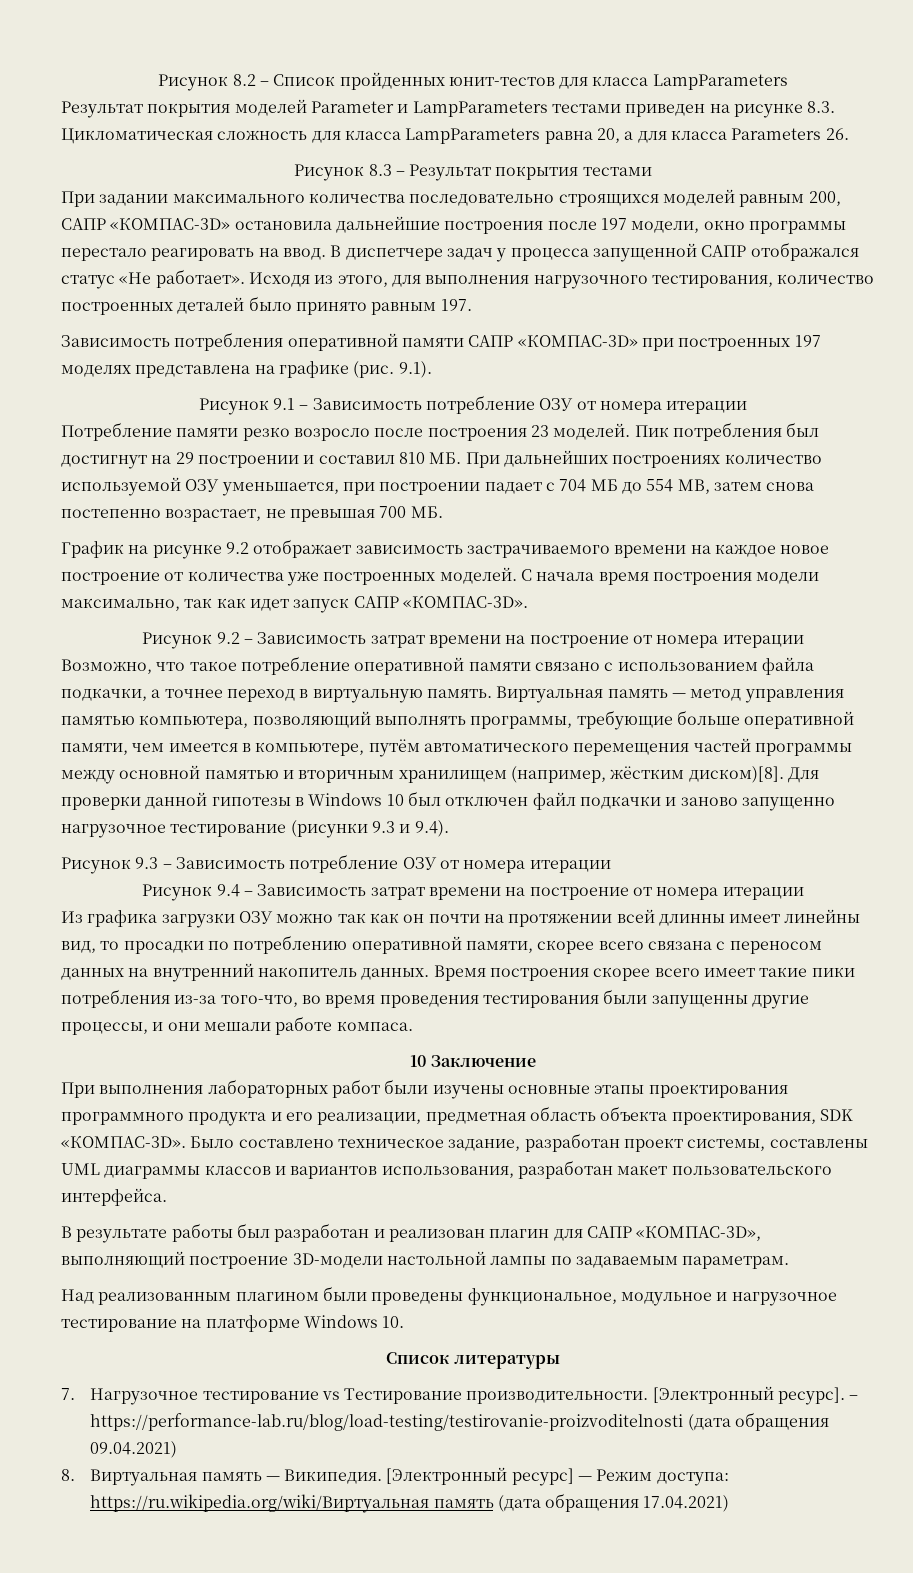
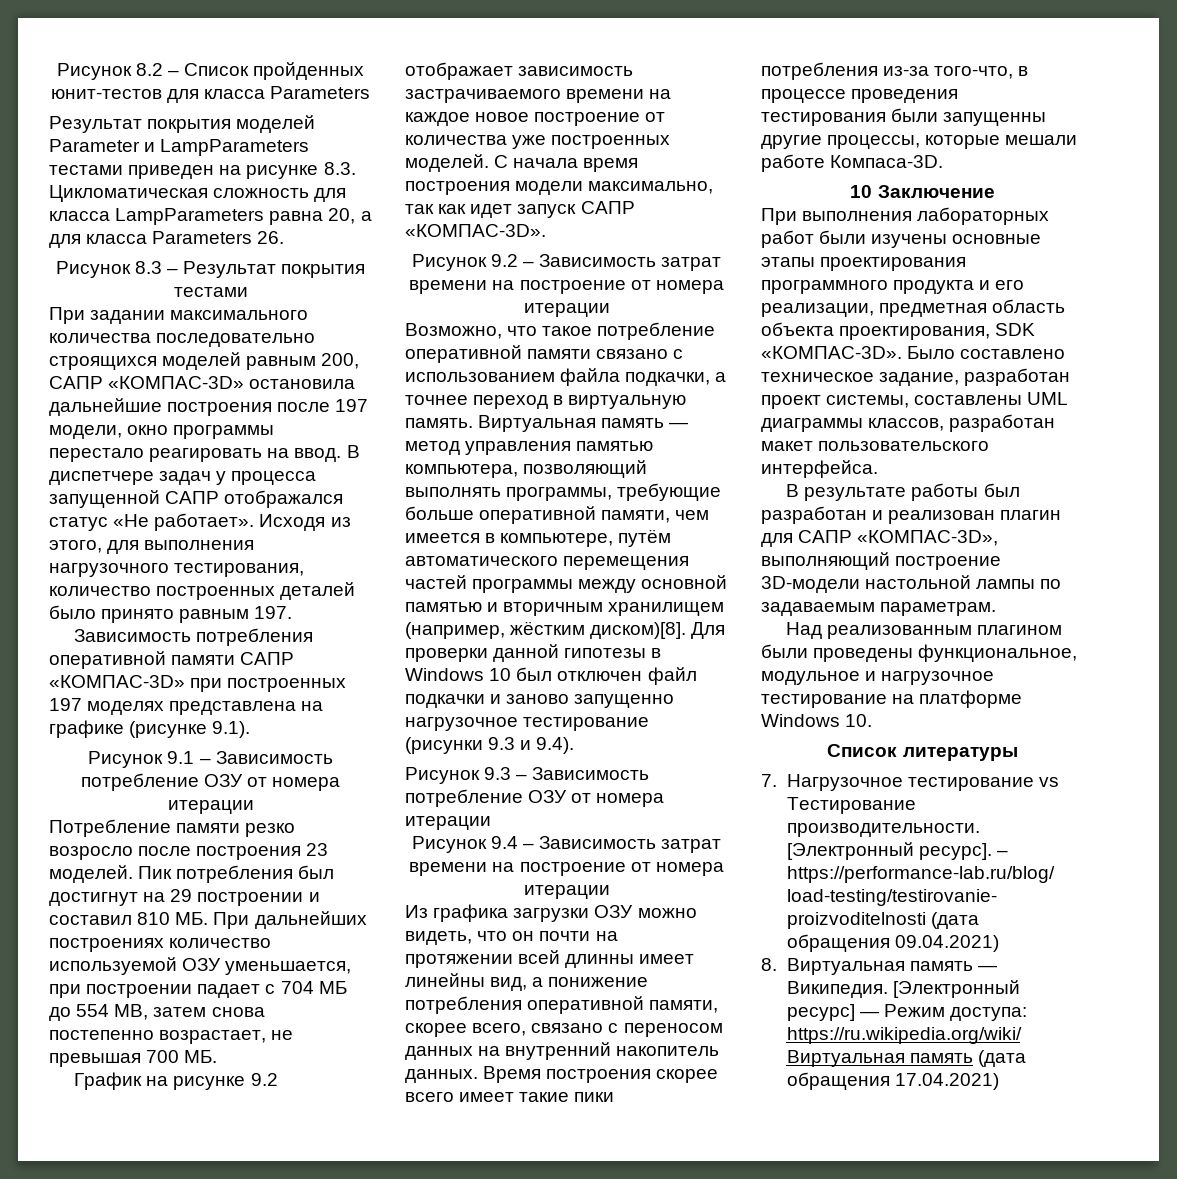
[652,74,788,90] LampParameters -> [270,86,371,99] Parameters
[353,361,395,378] (рис. -> [129,721,208,738] (рисунке
[337,913,399,923] так как -> [405,931,508,945] видеть, что
[100,935,348,954] то просадки по потреблению -> [532,977,649,987] [405,996,522,1014] а понижение потребления
[598,941,712,950] всего связана -> [472,1023,604,1036] всего, связано
[301,995,376,1008] во время -> [1018,66,1029,76] [761,89,846,103] в процессе
[152,1022,200,1031] и они -> [925,135,1001,149] которые
[336,1021,413,1031] компаса. -> [830,155,944,168] Компаса-3D.
[204,1165,514,1179] классов и вариантов использования, -> [868,418,945,431] классов,

